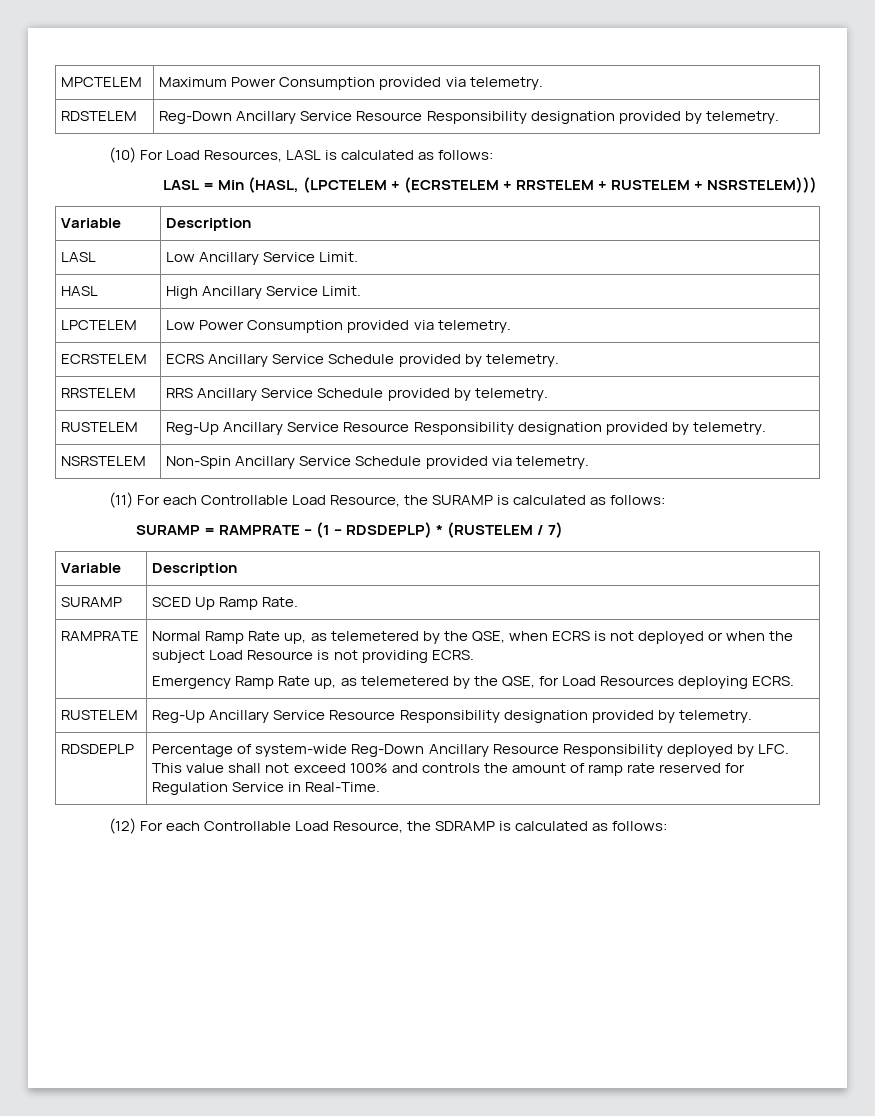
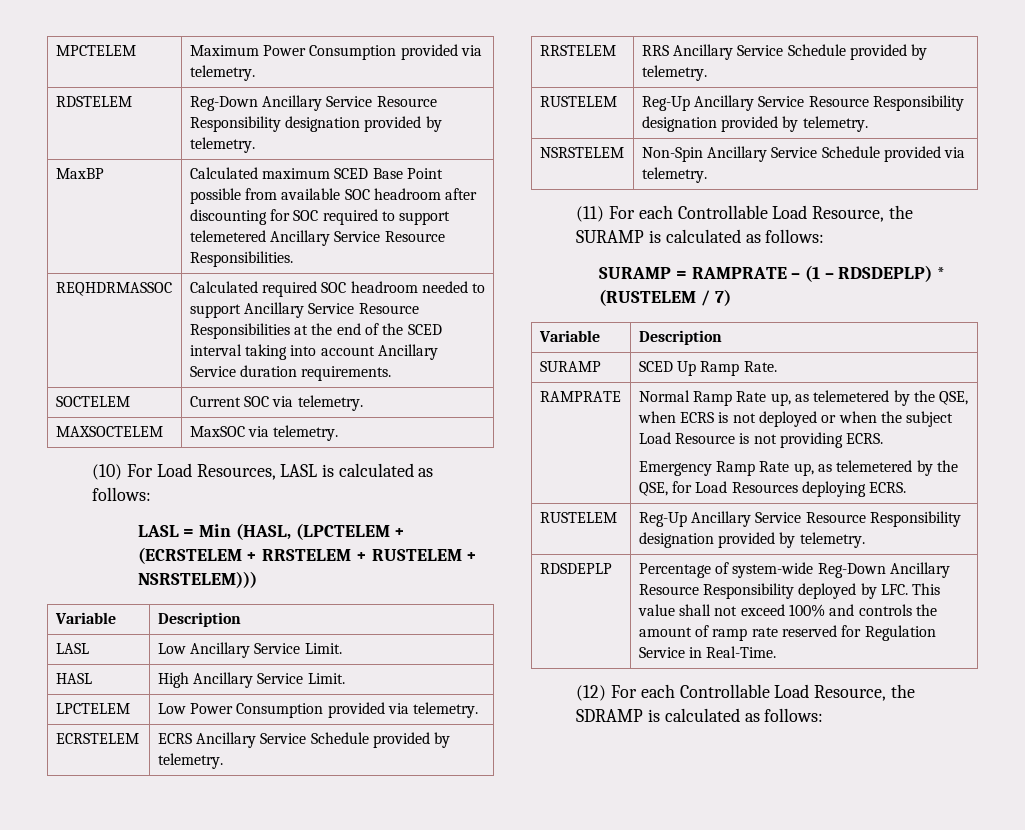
(779, 117) none -> [55,168,104,179] [189,167,443,179] [189,188,478,204] [189,209,451,225] [189,230,445,246] [189,251,293,267] [55,282,172,296] [189,281,486,297] [189,302,419,318] [189,323,442,339] [189,344,438,360] [189,365,392,381] [55,396,130,407] [189,395,363,411] [55,426,163,437] [189,425,339,441] // MaxBP | Calculated maximum SCED Base Point possible from available SOC headroom after discounting for SOC required to support telemetered Ancillary Service Resource Responsibilities. // REQHDRMASSOC | Calculated required SOC headroom needed to support Ancillary Service Resource Responsibilities at the end of the SCED interval taking into account Ancillary Service duration requirements. // SOCTELEM | Current SOC via telemetry. // MAXSOCTELEM | MaxSOC via telemetry.

